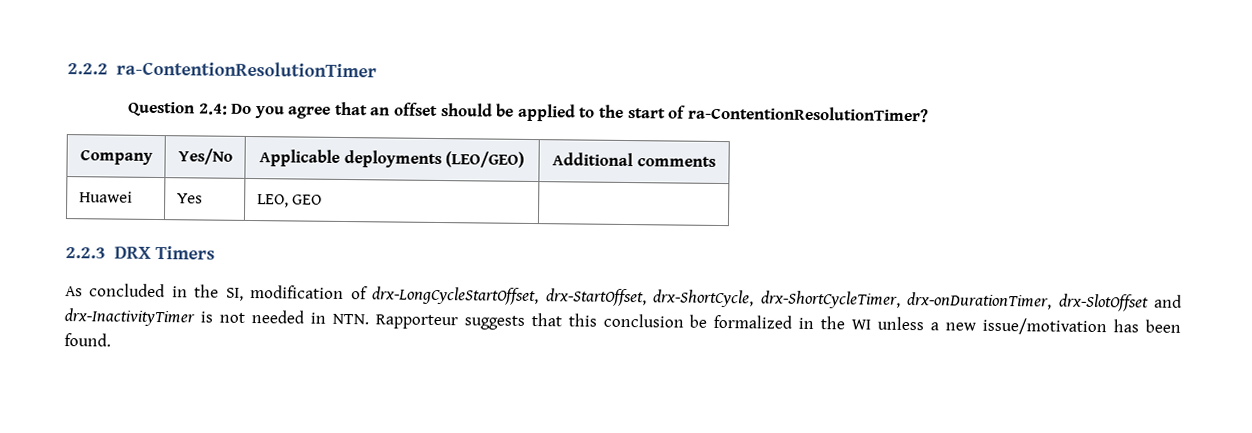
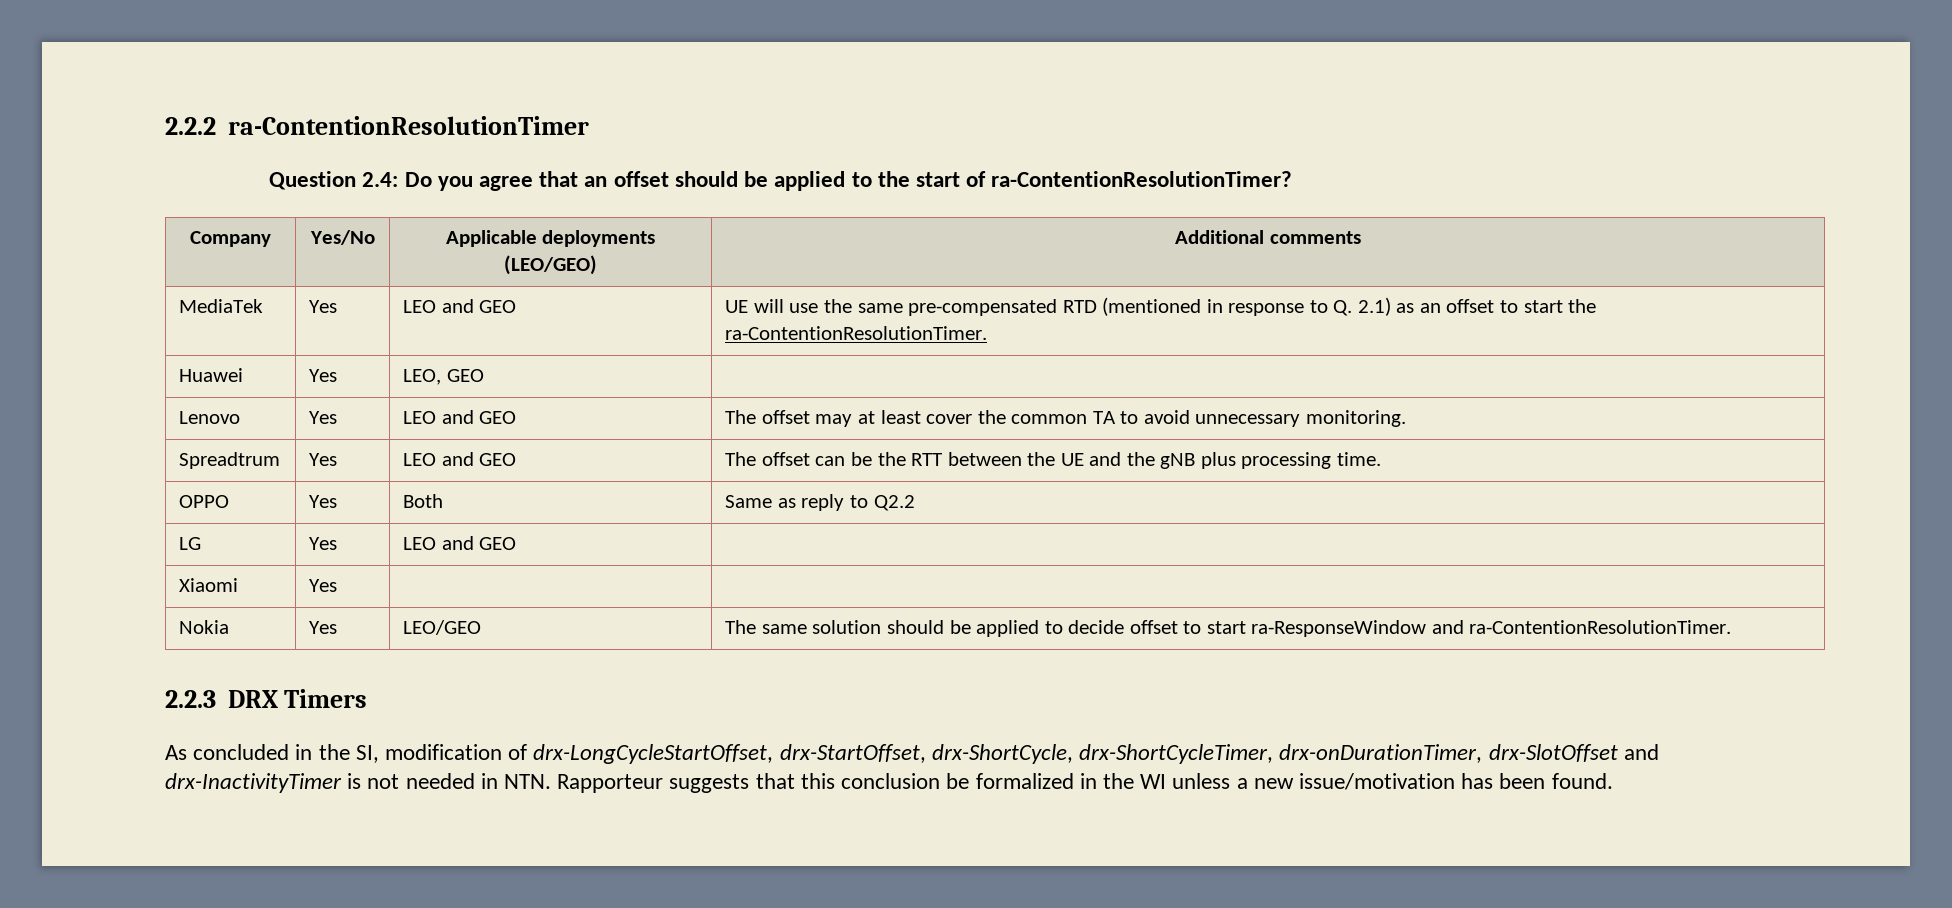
[78,191,133,203] [176,193,203,204] [256,194,323,208] Huawei | Yes | LEO, GEO | -> [179,299,264,313] [309,300,338,313] [403,299,517,313] [725,297,1597,316] [725,326,988,340] [179,368,244,382] [309,369,338,382] [403,369,484,385] [179,411,241,424] [309,411,338,424] [403,410,517,424] [725,410,1406,427] [179,452,281,469] [309,453,338,466] [403,452,517,466] [725,452,1381,469] [179,495,230,508] [309,495,338,508] [403,494,444,508] [725,494,915,511] [179,537,202,550] [309,537,338,550] [403,536,517,550] [179,578,239,592] [309,579,338,592] [179,620,230,634] [309,621,338,634] [403,620,482,635] [725,620,1732,637] MediaTek | Yes | LEO and GEO | UE will use the same pre-compensated RTD (mentioned in response to Q. 2.1) as an offset to start the ra-ContentionResolutionTimer. // Huawei | Yes | LEO, GEO | // Lenovo | Yes | LEO and GEO | The offset may at least cover the common TA to avoid unnecessary monitoring. // Spreadtrum | Yes | LEO and GEO | The offset can be the RTT between the UE and the gNB plus processing time. // OPPO | Yes | Both | Same as reply to Q2.2 // LG | Yes | LEO and GEO | // Xiaomi | Yes | | // Nokia | Yes | LEO/GEO | The same solution should be applied to decide offset to start ra-ResponseWindow and ra-ContentionResolutionTimer.

